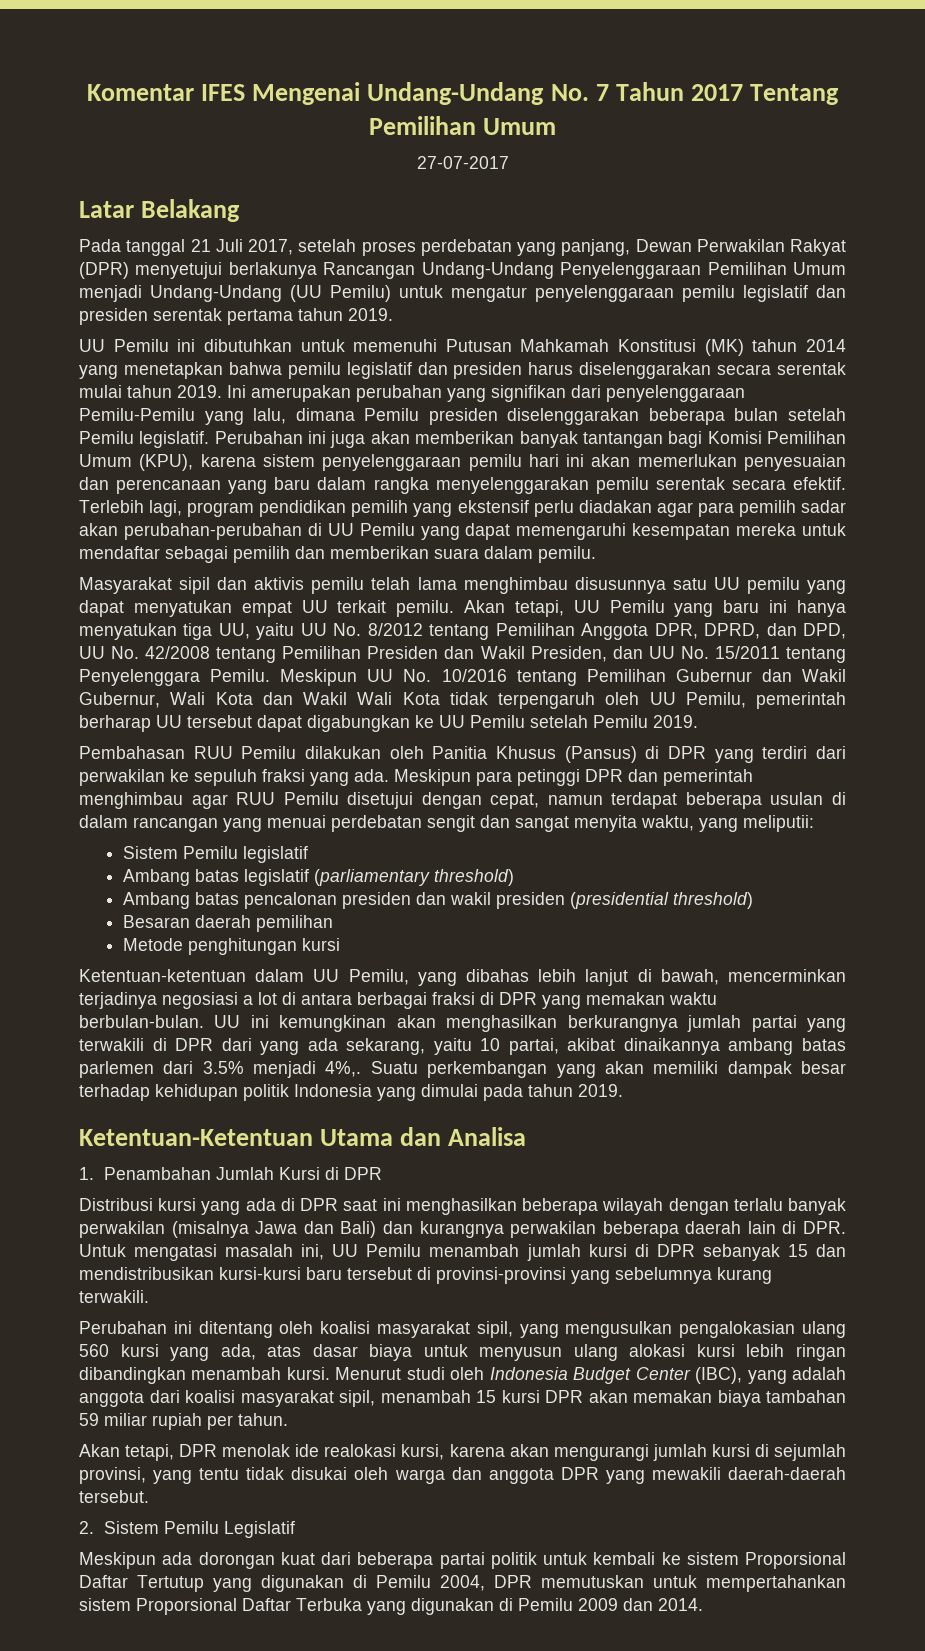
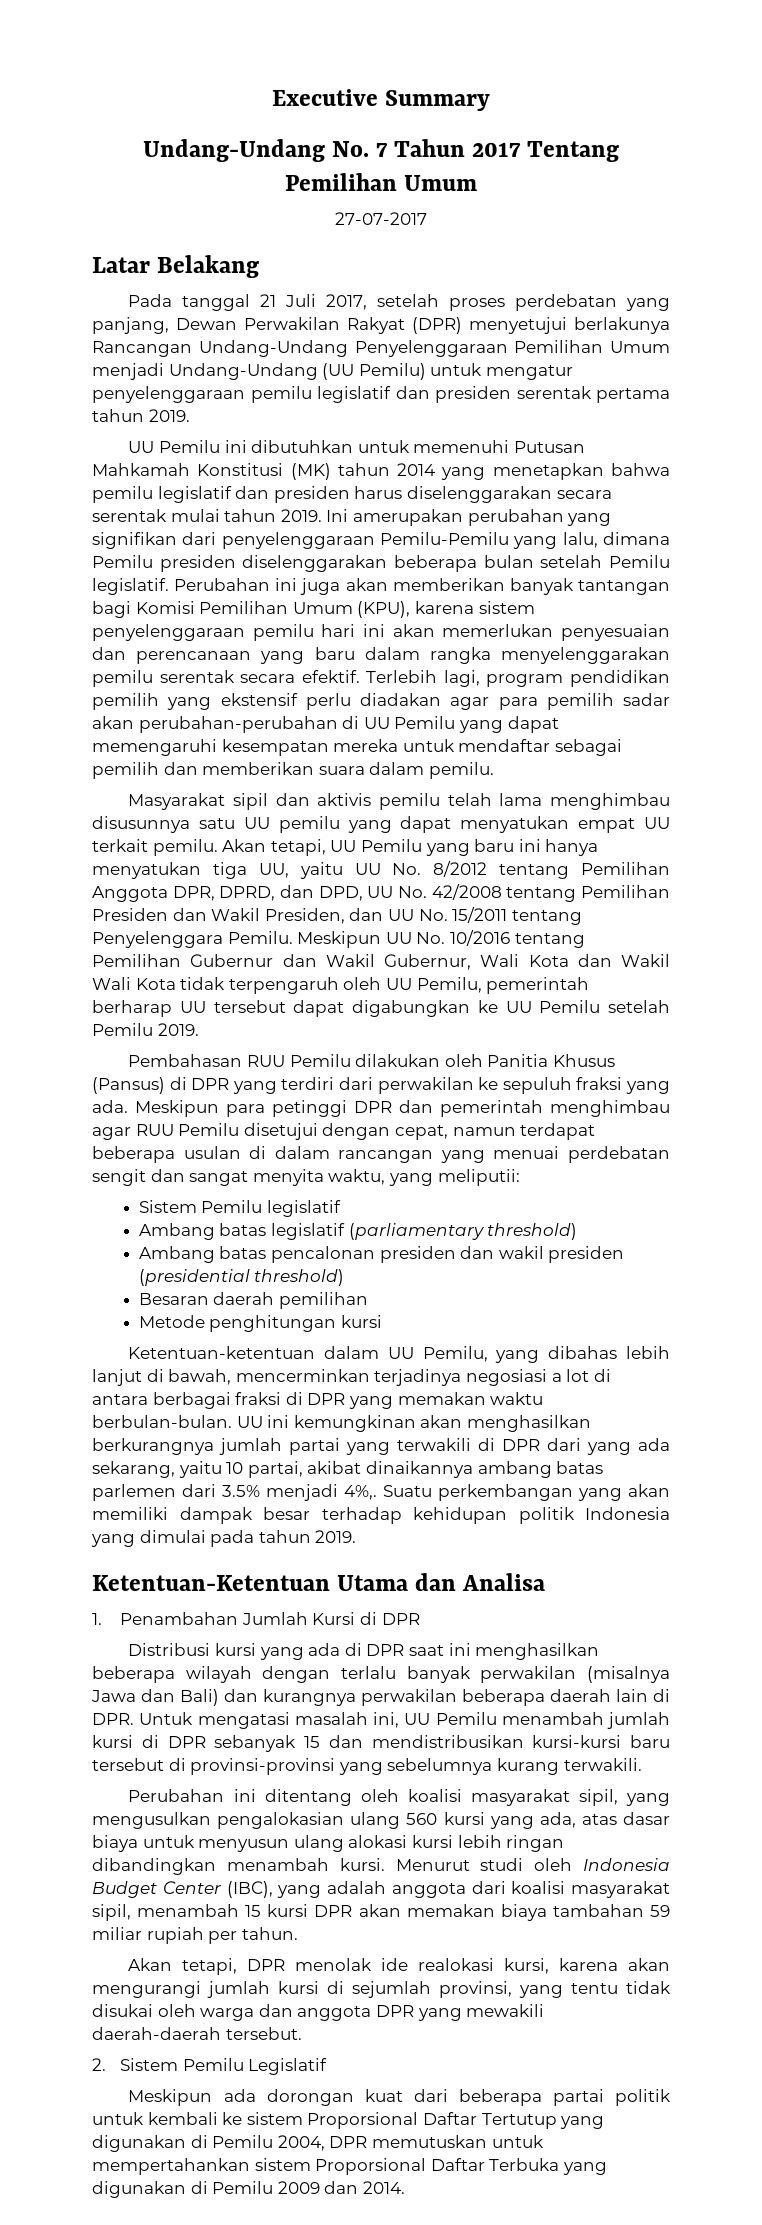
[87,82,361,105] Komentar IFES Mengenai -> [271,89,491,111] Executive Summary //

